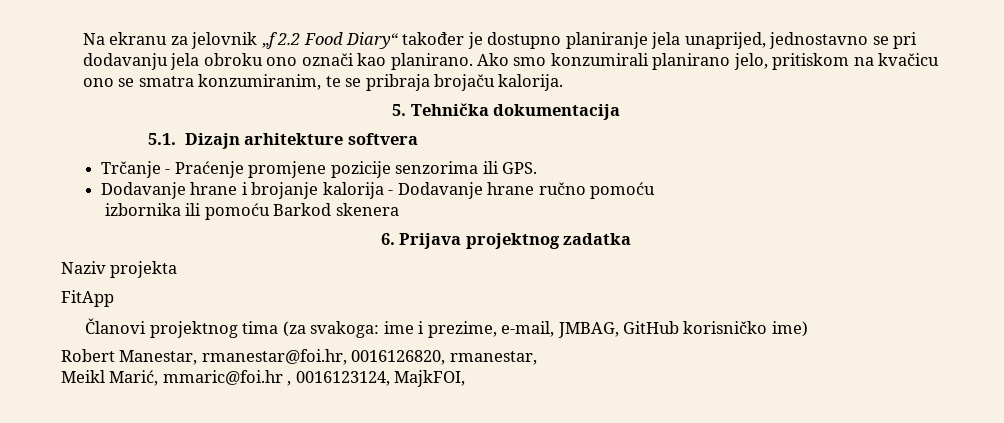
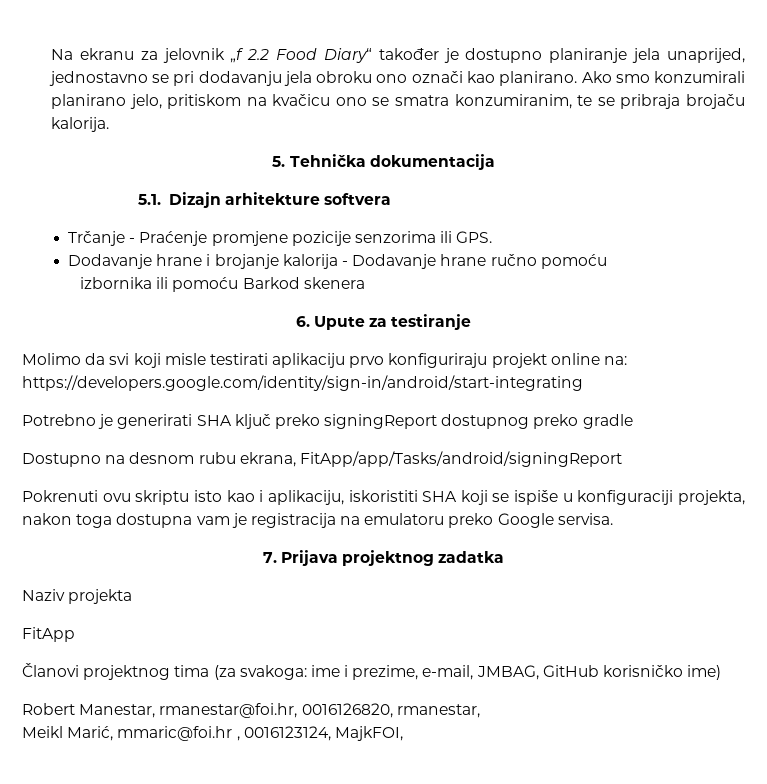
(395, 239) none -> [313,314,472,330] [22,353,628,368] [22,375,583,391] [22,414,633,429] [22,451,622,467] [22,490,745,505] [22,513,613,528] [262,552,277,563] Upute za testiranje // Molimo da svi koji misle testirati aplikaciju prvo konfiguriraju projekt online na: https://developers.google.com/identity/sign-in/android/start-integrating // Potrebno je generirati SHA ključ preko signingReport dostupnog preko gradle // Dostupno na desnom rubu ekrana, FitApp/app/Tasks/android/signingReport // Pokrenuti ovu skriptu isto kao i aplikaciju, iskoristiti SHA koji se ispiše u konfiguraciji projekta, nakon toga dostupna vam je registracija na emulatoru preko Google servisa. // 7.

